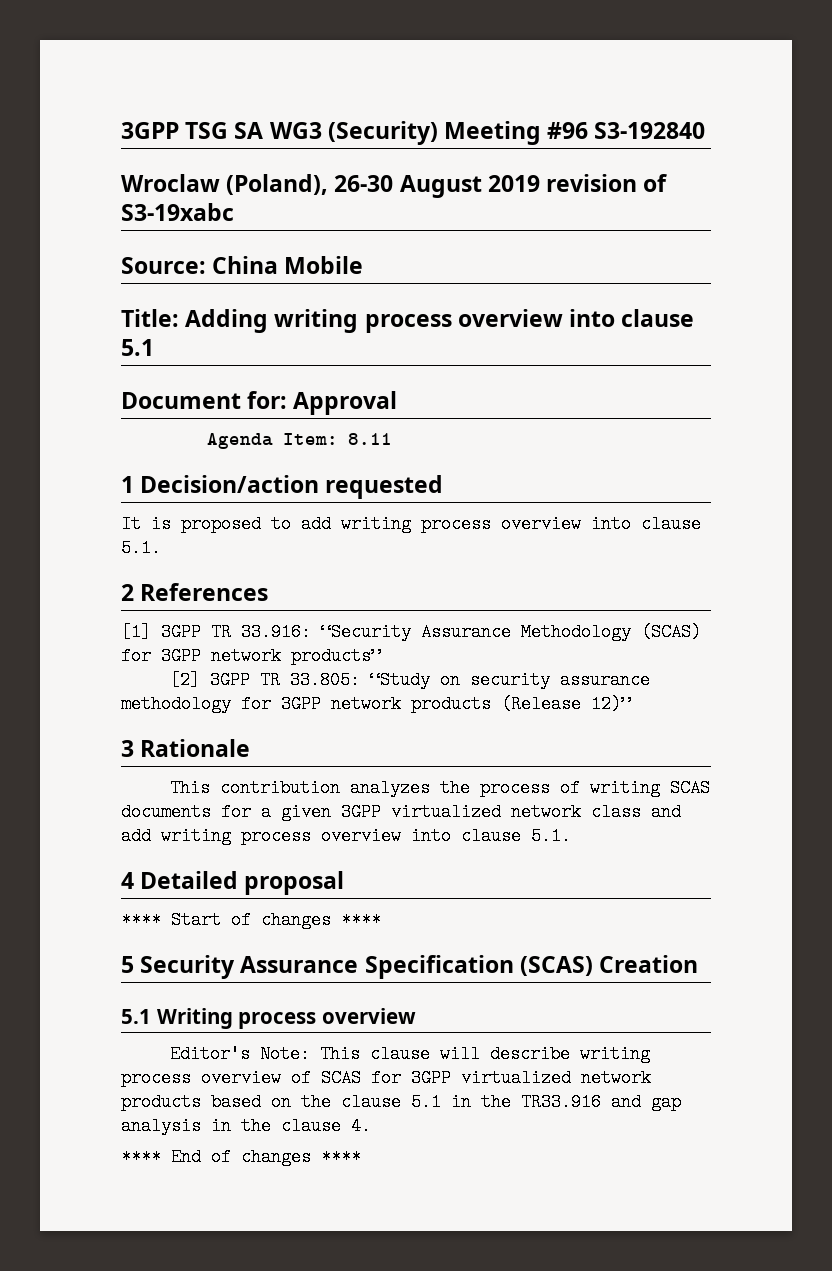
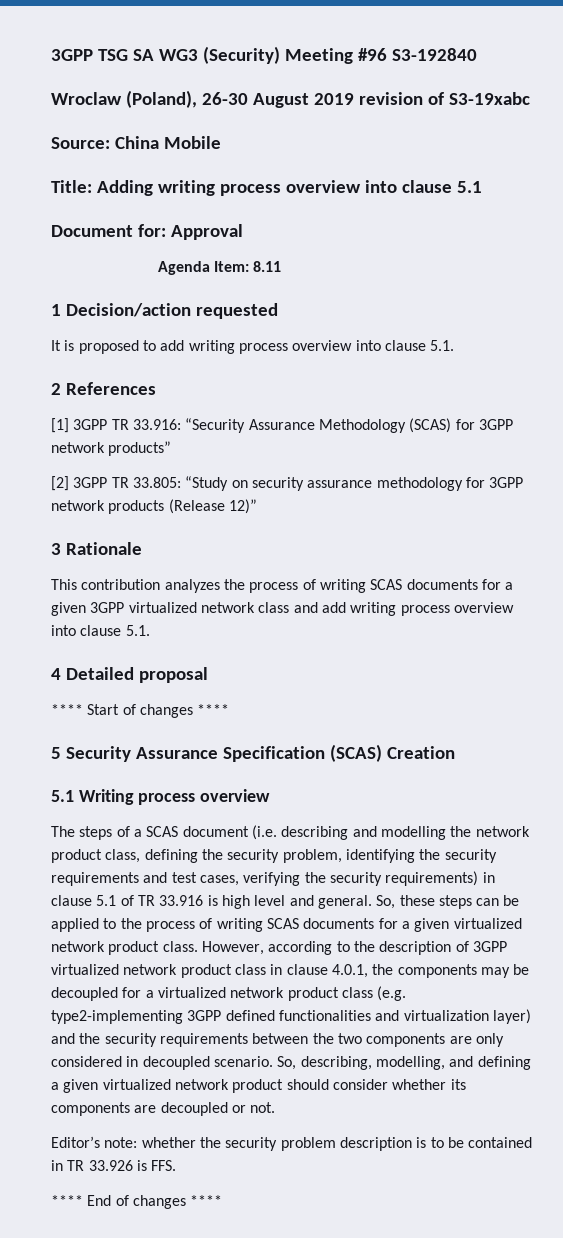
[170,1045,651,1063] [121,1069,651,1087] [121,1093,681,1111] [121,1117,371,1135] Editor's Note: This clause will describe writing process overview of SCAS for 3GPP virtualized network products based on the clause 5.1 in the TR33.916 and gap analysis in the clause 4. -> [51,825,530,840] [51,849,497,863] [51,871,495,886] [51,895,520,909] [51,918,522,932] [51,941,507,955] [51,964,530,978] [51,986,407,1001] [51,1009,531,1024] [51,1033,504,1047] [51,1056,531,1070] [51,1079,466,1093] [51,1102,276,1116] [51,1136,533,1151] [51,1160,177,1171] The steps of a SCAS document (i.e. describing and modelling the network product class, defining the security problem, identifying the security requirements and test cases, verifying the security requirements) in clause 5.1 of TR 33.916 is high level and general. So, these steps can be applied to the process of writing SCAS documents for a given virtualized network product class. However, according to the description of 3GPP virtualized network product class in clause 4.0.1, the components may be decoupled for a virtualized network product class (e.g. type2-implementing 3GPP defined functionalities and virtualization layer) and the security requirements between the two components are only considered in decoupled scenario. So, describing, modelling, and defining a given virtualized network product should consider whether its components are decoupled or not. // Editor’s note: whether the security problem description is to be contained in TR 33.926 is FFS.

